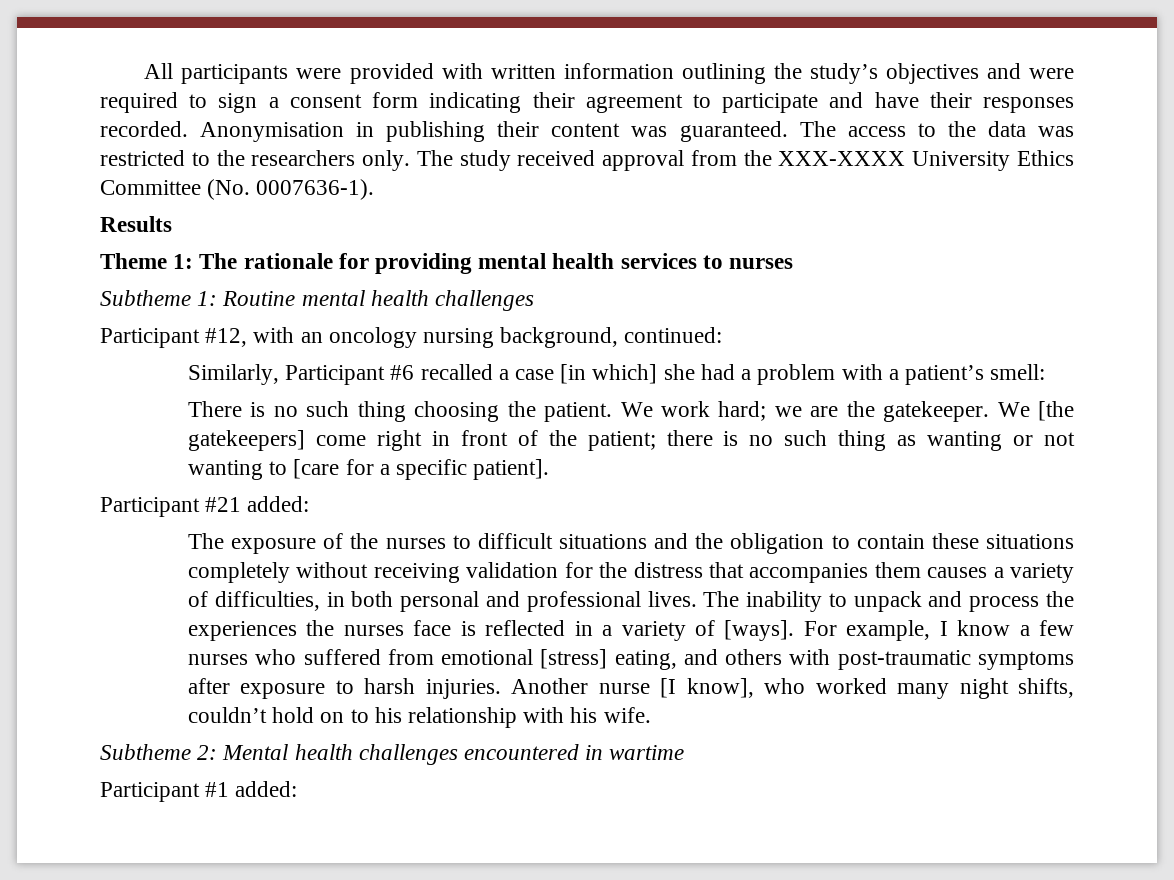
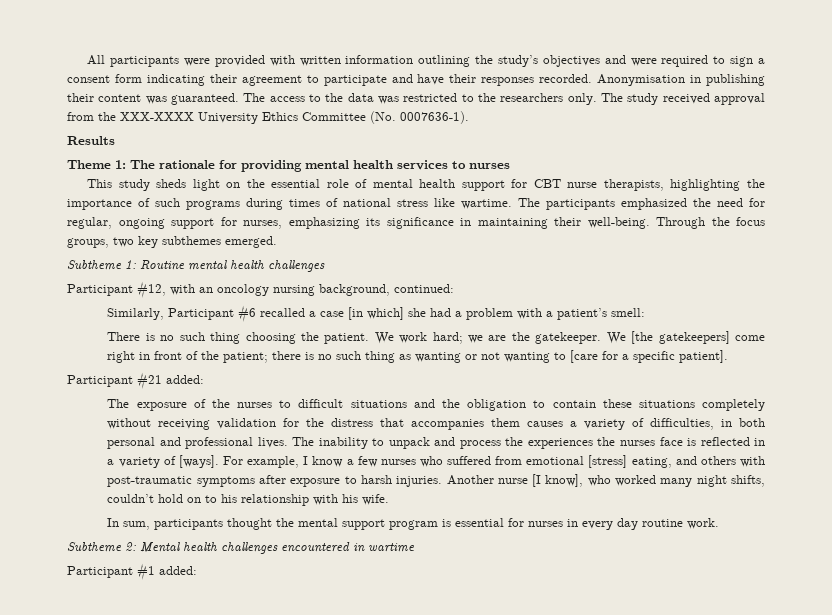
(794, 263) none -> [87,179,766,191] [67,198,765,210] [67,217,765,229] [67,236,277,248] // This study sheds light on the essential role of mental health support for CBT nurse therapists, highlighting the importance of such programs during times of national stress like wartime. The participants emphasized the need for regular, ongoing support for nurses, emphasizing its significance in maintaining their well-being. Through the focus groups, two key subthemes emerged.
(651, 715) none -> [107,518,720,530] // In sum, participants thought the mental support program is essential for nurses in every day routine work.

